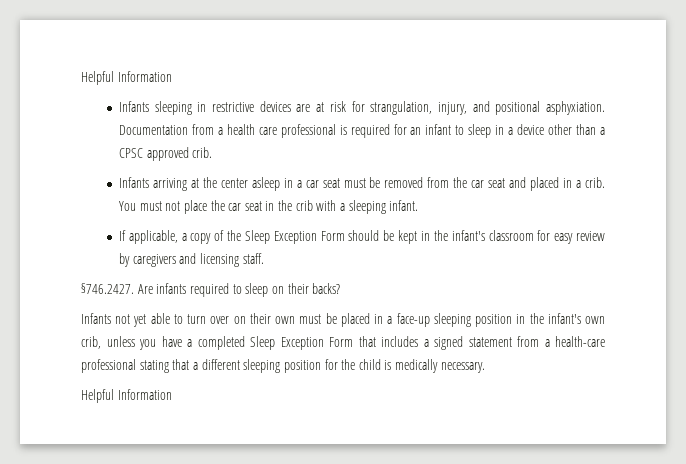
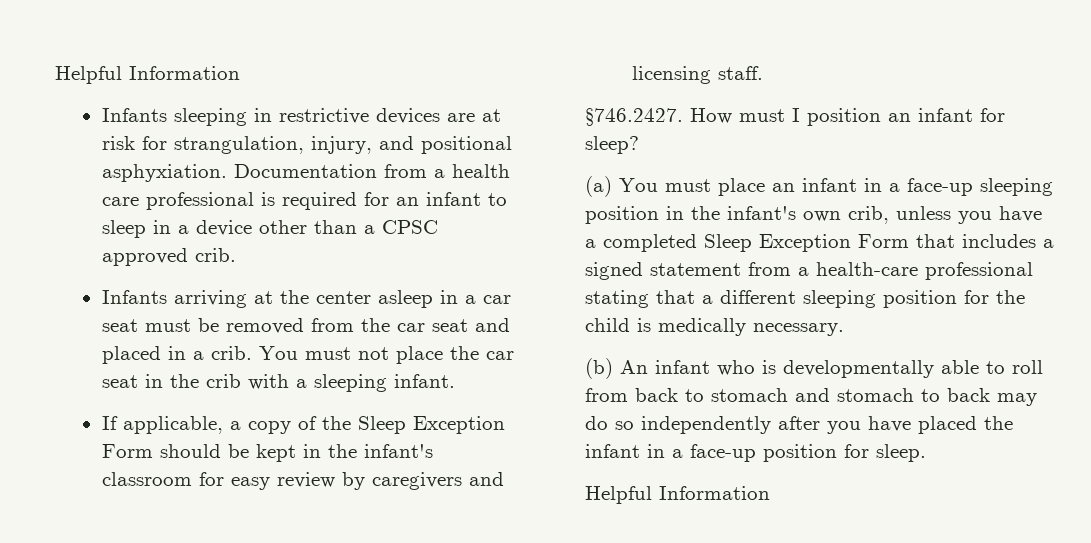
[137,283,341,297] [81,313,370,327] Are infants required to sleep on their backs? // Infants not yet able to turn over on their own must be placed -> [690,108,1005,126] [585,136,639,154] [585,176,857,197] How must I position an infant for sleep? // (a) You must place an infant
(485, 367) none -> [585,358,1043,379] [585,388,1037,406] [585,416,1013,434] [585,444,926,462] // (b) An infant who is developmentally able to roll from back to stomach and stomach to back may do so independently after you have placed the infant in a face-up position for sleep.

